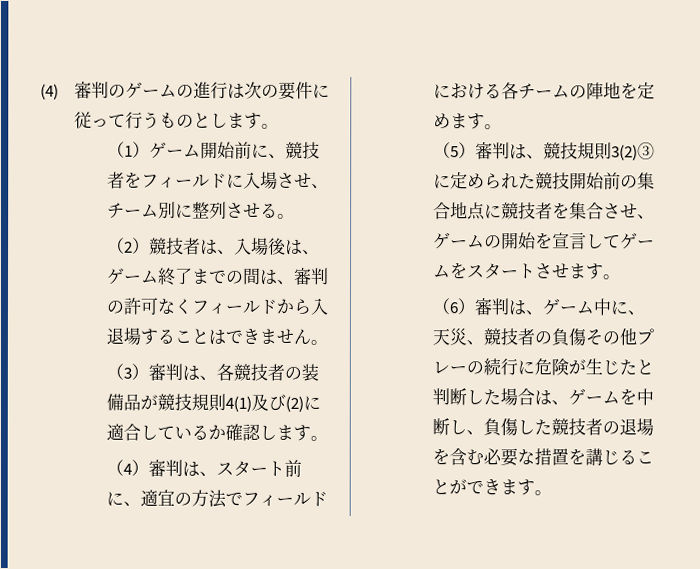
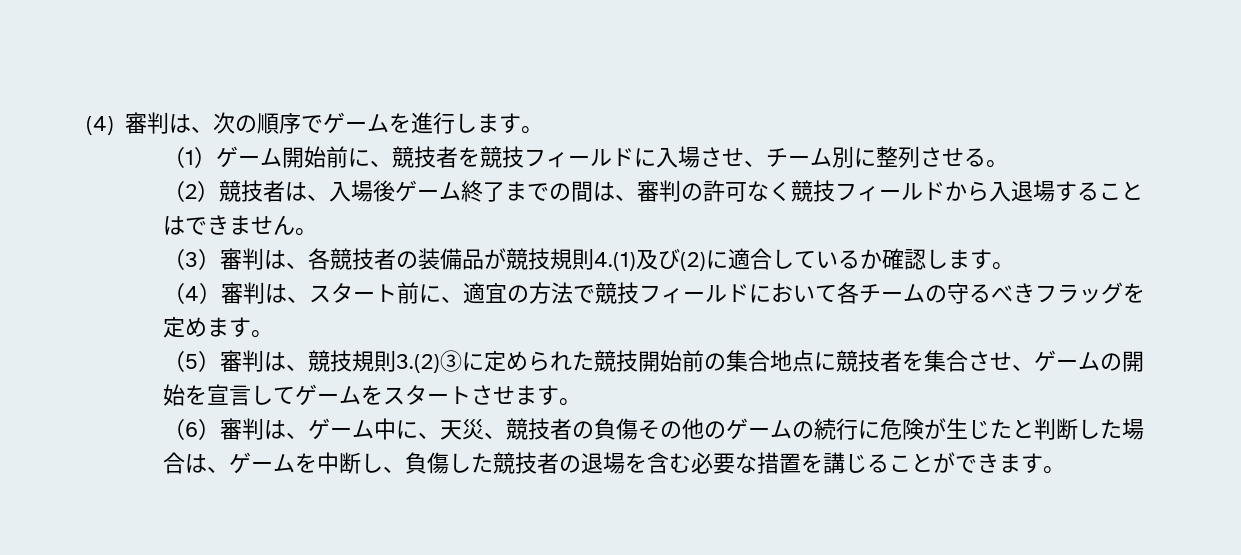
[107,81,330,100] [73,111,211,129] のゲームの進行は次の要件に従って行うものと -> [169,112,455,134] は、次の順序でゲームを進行
(143, 180) none -> [480,146,525,168] 競技
[285,239,321,255] は、 -> (396, 191) none
(193, 306) none -> [791,180,836,202] 競技
[225,395,253,412] 4(1) -> [594,252,637,271] 4.(1)
(244, 498) none -> [595,282,640,304] 競技
[467,83,503,100] ける -> [793,285,838,302] いて
[586,82,622,100] 陣地 -> [947,282,1124,304] 守るべきフラッグ
[611,142,656,161] 3(2)③ -> [396,350,463,373] 3.(2)③
[636,328,655,346] [432,361,468,374] プレー -> [704,418,793,440] のゲーム

